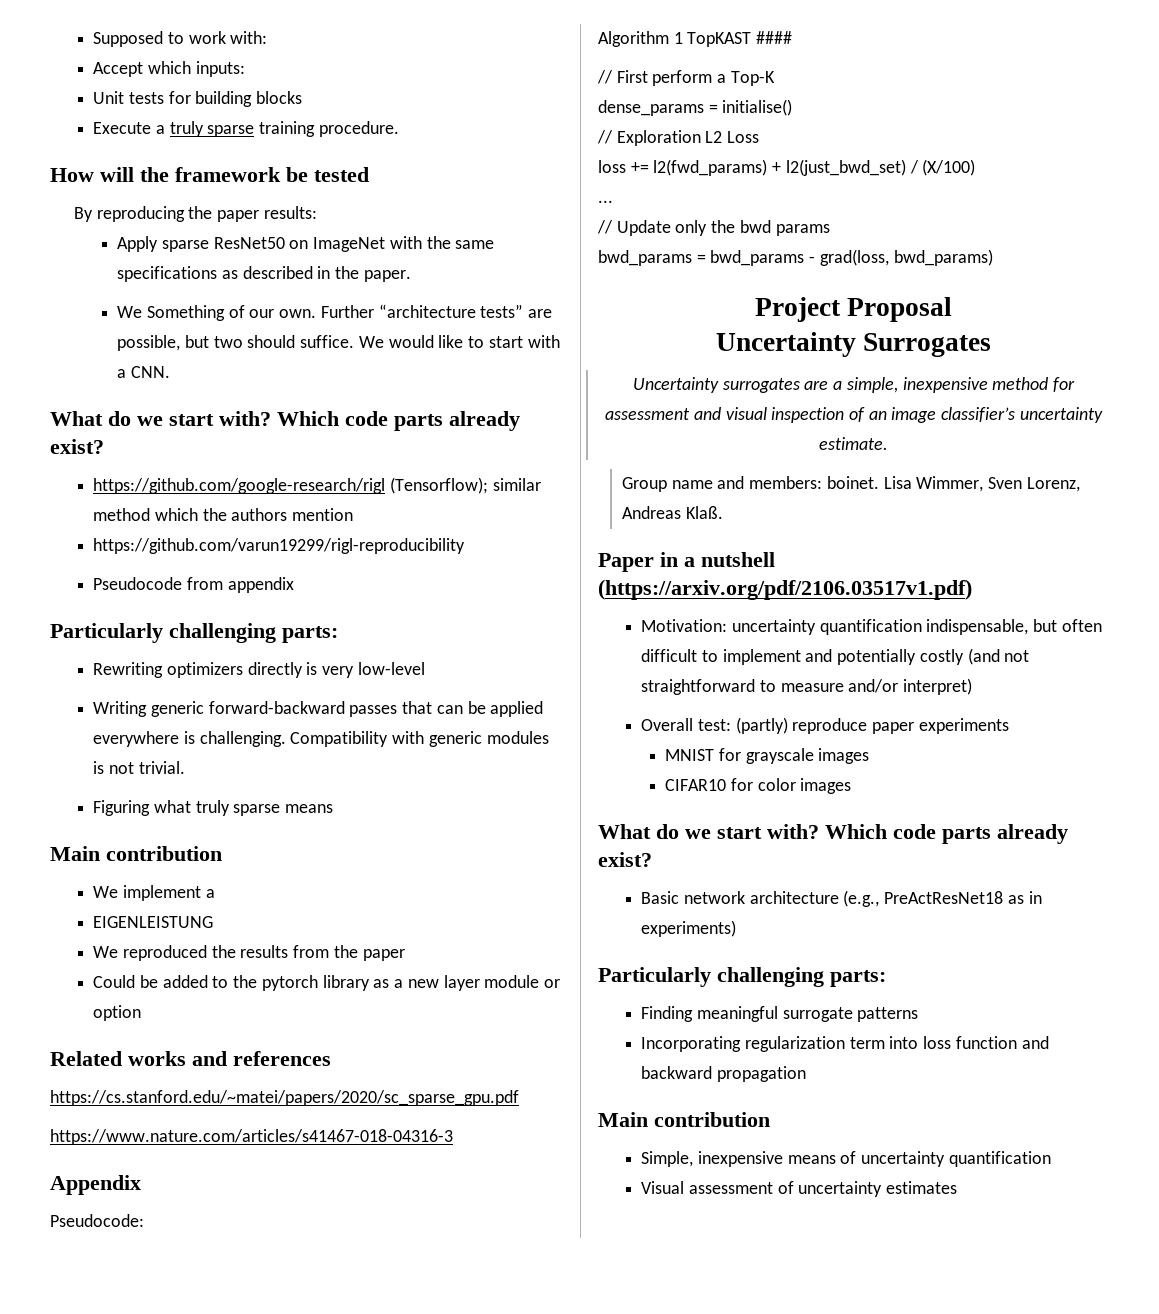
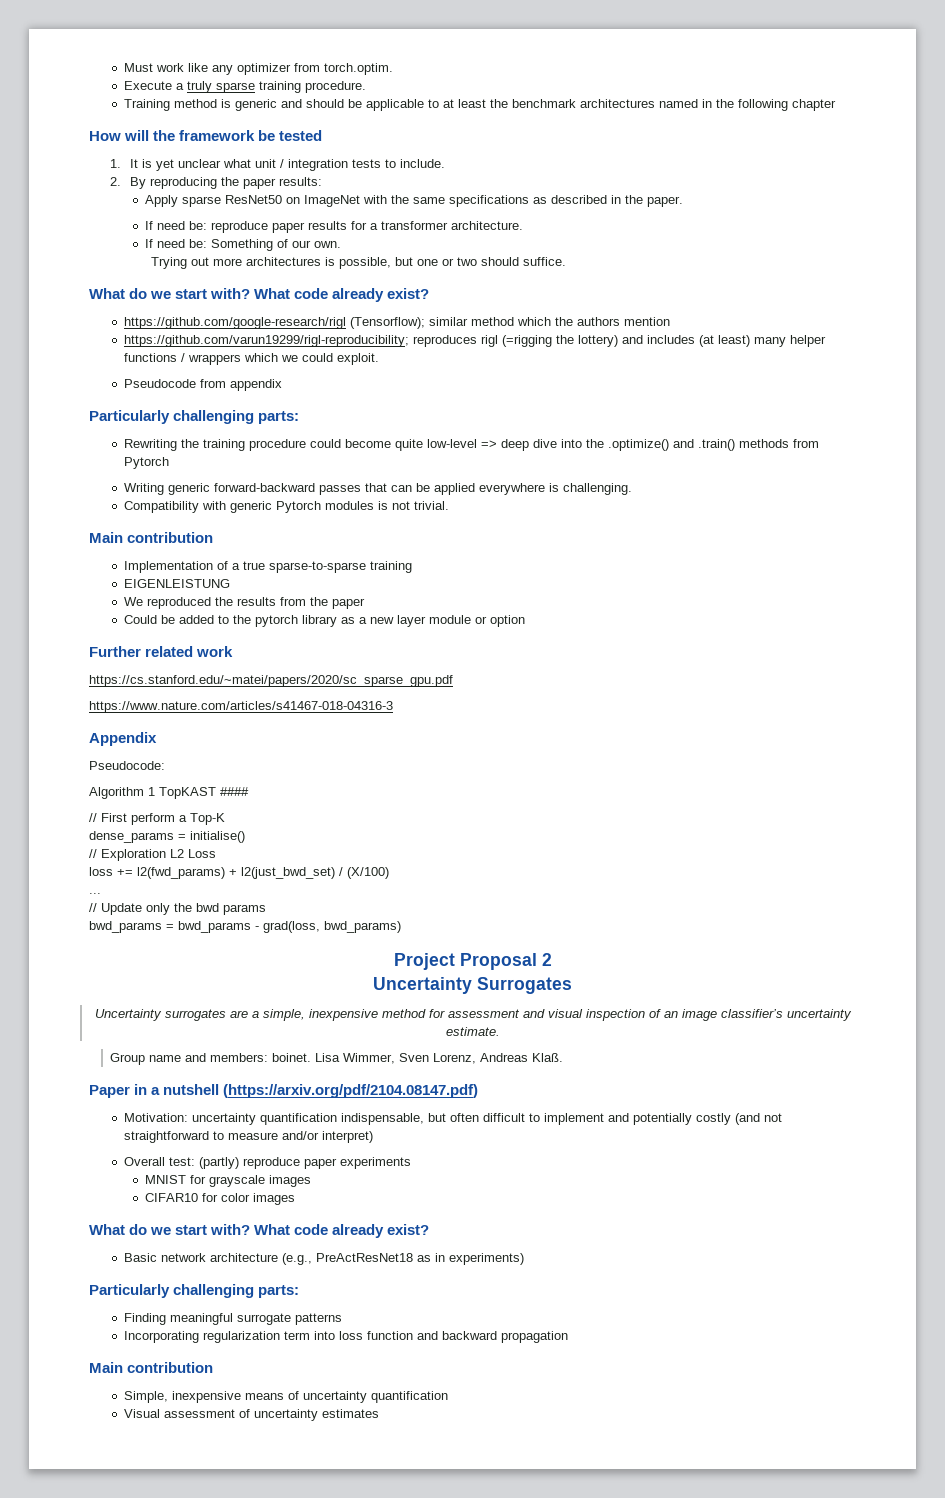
[93,31,268,47] [93,61,245,77] [93,91,303,107] Supposed to work with: // Accept which inputs: // Unit tests for building blocks -> [123,63,393,75] Must work like any optimizer from torch.optim.
(399, 129) none -> [123,99,836,111] // Training method is generic and should be applicable to at least the benchmark architectures named in the following chapter
(369, 174) none -> [109,159,446,171] [109,177,121,186] 1. It is yet unclear what unit / integration tests to include. // 2.
[117,304,553,321] [117,335,560,351] [117,366,170,378] [50,411,443,431] We Something of our own. Further “architecture tests” are possible, but two should suffice. We would like to start with a CNN. // What do we start with? Which code parts -> [144,221,523,233] [144,239,341,251] [150,257,566,269] [89,288,329,299] If need be: reproduce paper results for a transformer architecture. // If need be: Something of our own. // Trying out more architectures is possible, but one or two should suffice. // What do we start with? What code
[93,538,466,554] https://github.com/varun19299/rigl-reproducibility -> [123,335,826,347] [123,353,379,365] https://github.com/varun19299/rigl-reproducibility; reproduces rigl (=rigging the lottery) and includes (at least) many helper functions / wrappers which we could exploit.
[166,662,425,678] optimizers directly is very low-level -> [180,439,819,451] [123,457,169,469] the training procedure could become quite low-level => deep dive into the .optimize() and .train() methods from Pytorch
(286, 739) none -> (632, 489) //
(482, 739) none -> [275,501,321,513] Pytorch
[93,800,334,816] [50,846,222,861] [93,885,215,901] // Figuring what truly sparse means // Main contribution // We implement a -> [89,532,214,543] [123,561,412,573] // Main contribution // Implementation of a true sparse-to-sparse training
[50,1051,331,1066] Related works and references -> [89,646,234,657] Further related work
(953, 309) none -> [541,953,552,966] 2
[598,579,972,600] (https://arxiv.org/pdf/2106.03517v1.pdf) -> [223,1084,479,1098] (https://arxiv.org/pdf/2104.08147.pdf)
[825,824,991,844] Which code parts -> [254,1224,329,1235] What code

